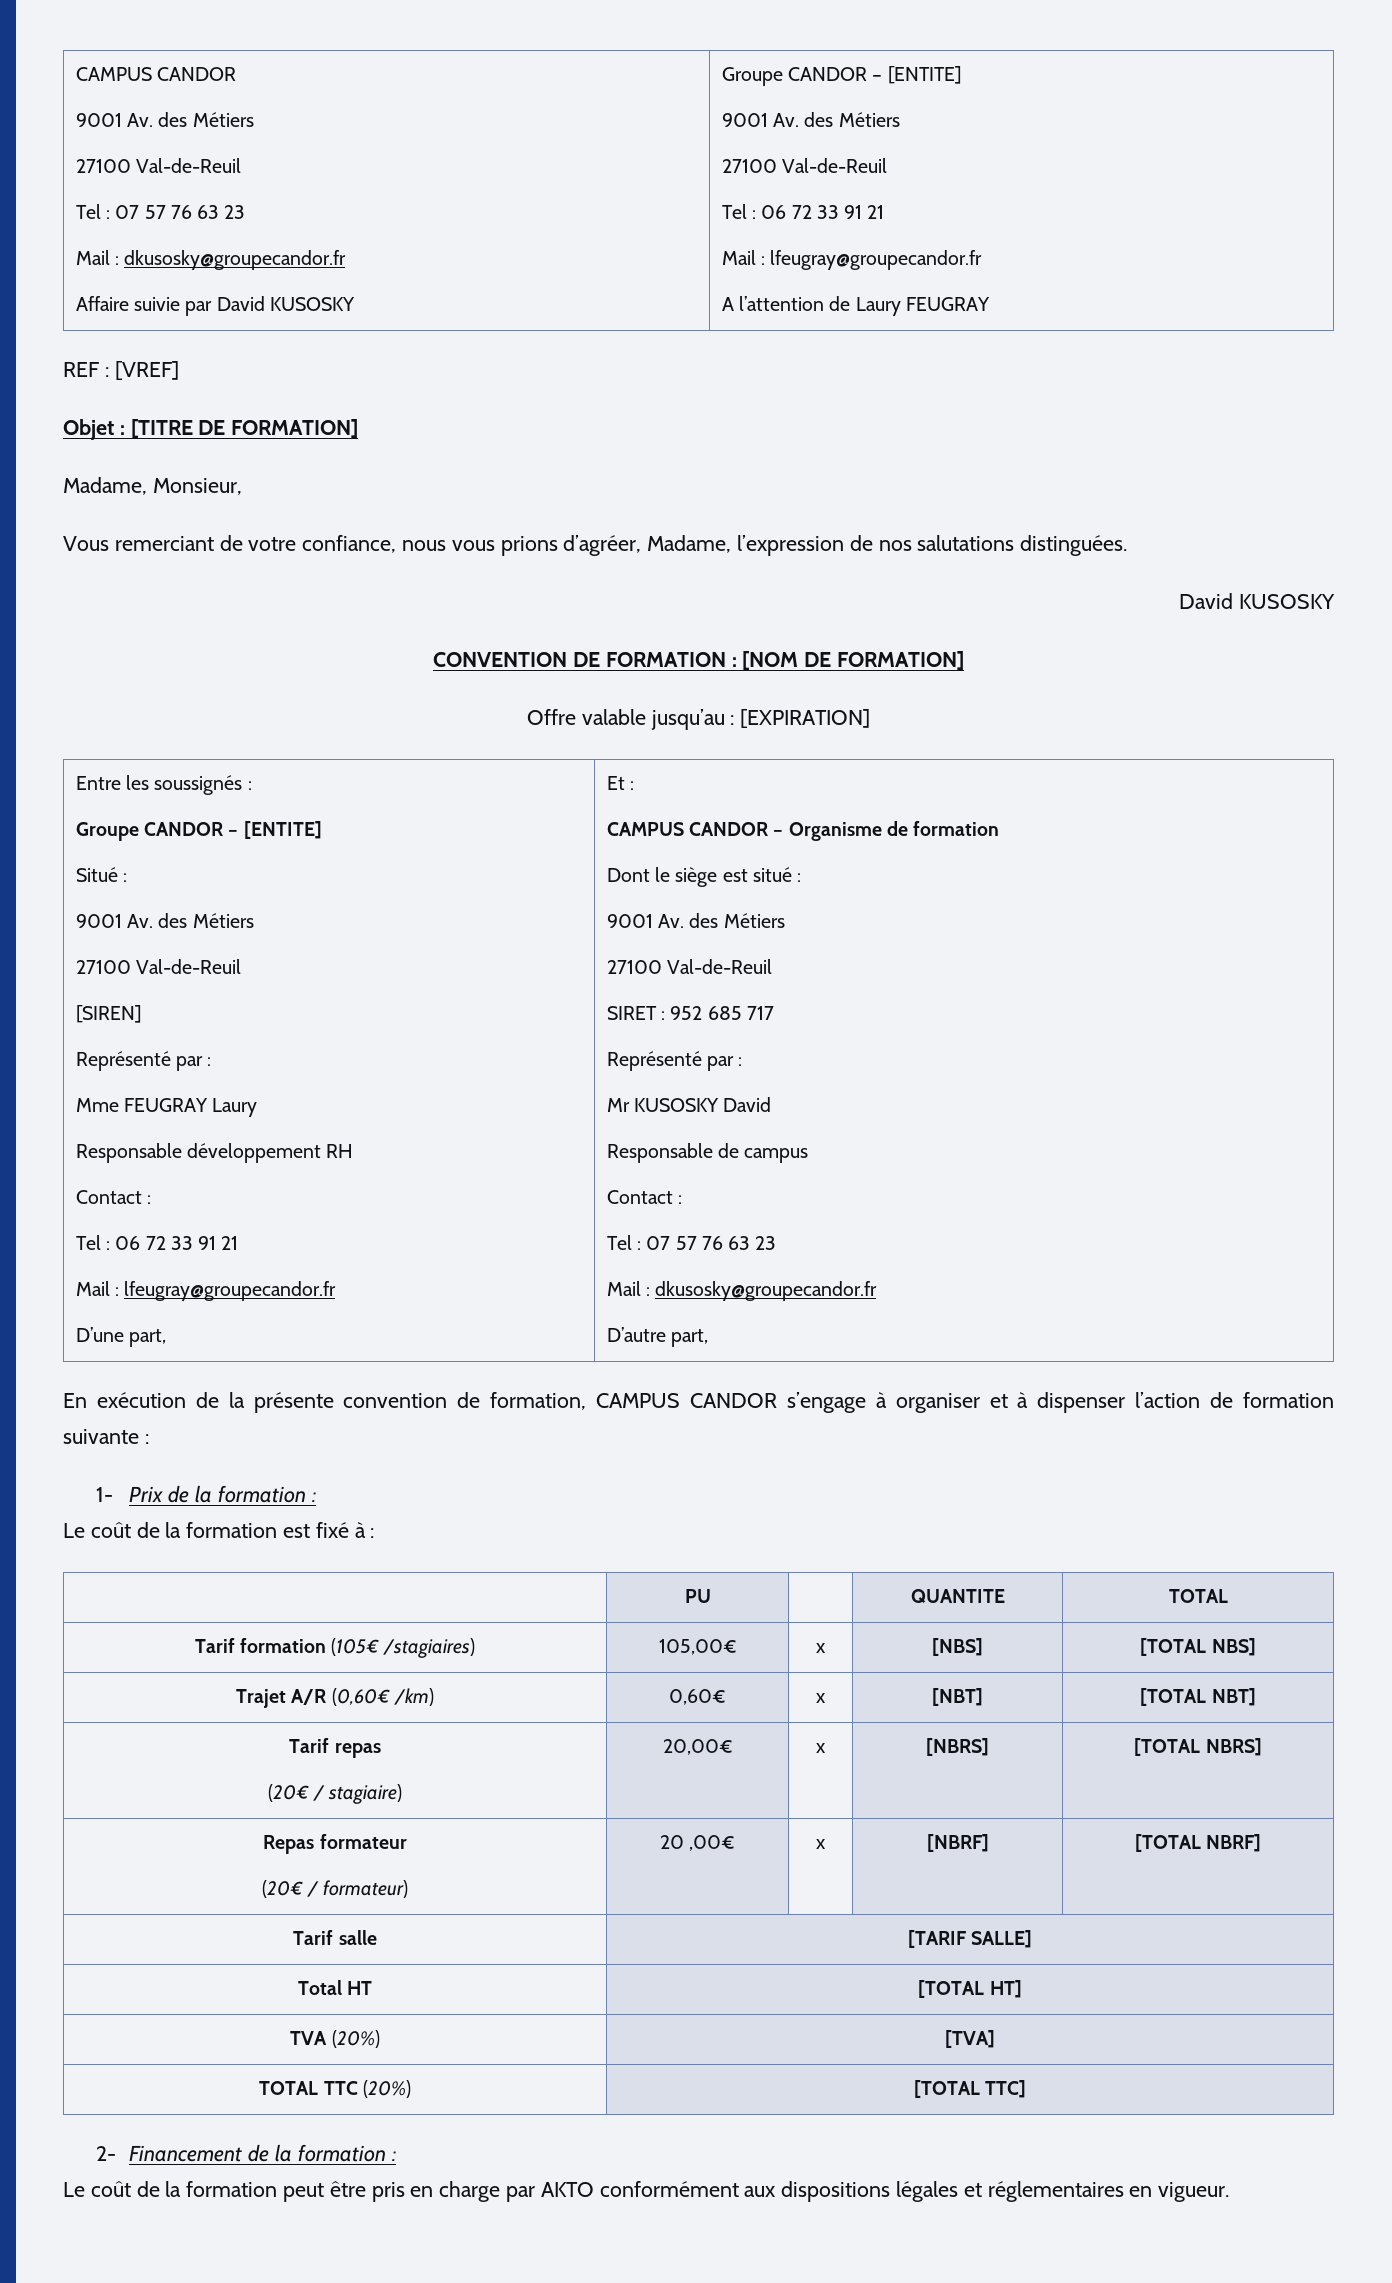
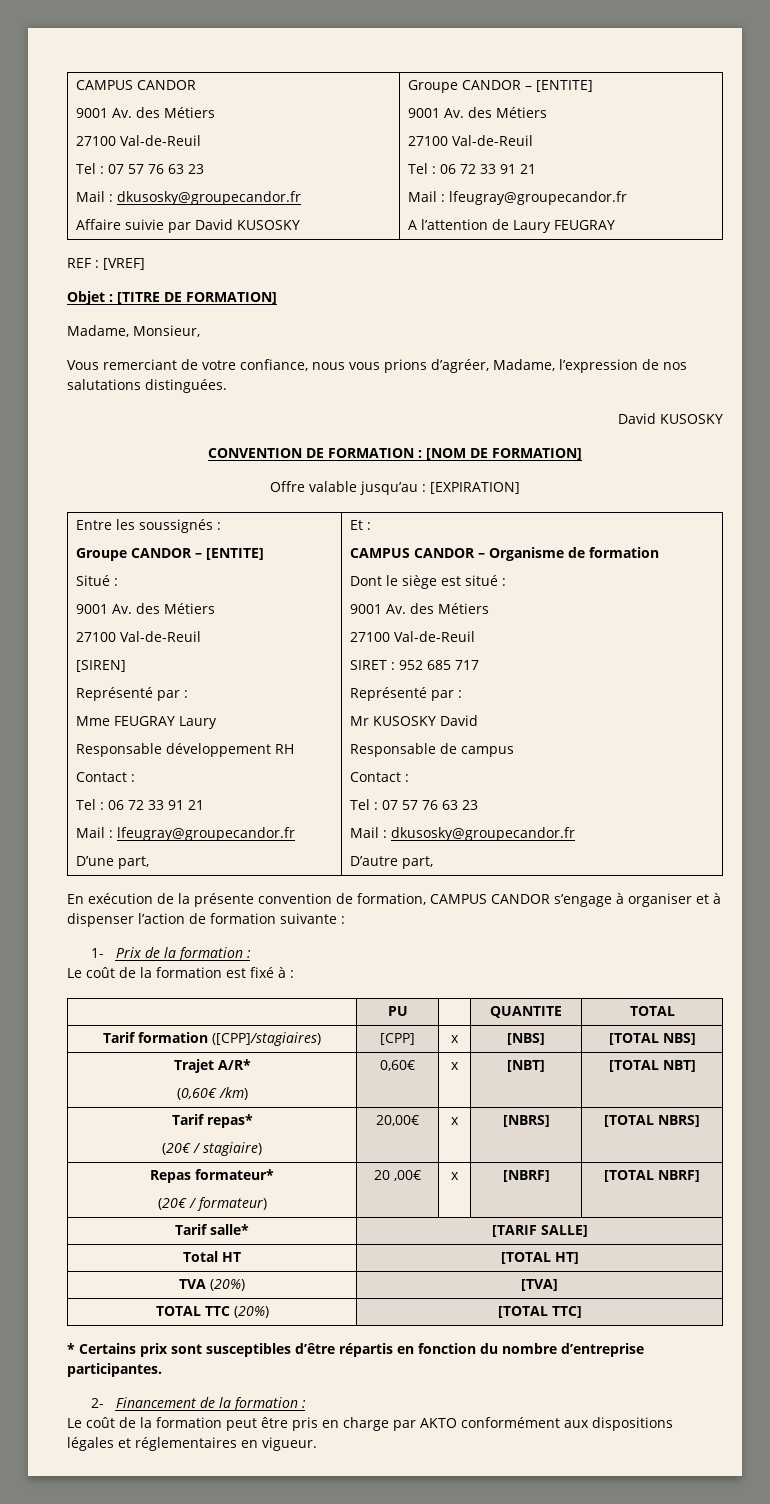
[331,1638,476,1658] [658,1639,737,1655] (105€ /stagiaires) | 105,00€ -> [211,1032,321,1046] [380,1033,415,1045] ([CPP]/stagiaires) | [CPP]
[291,1689,327,1705] A/R -> [217,1059,251,1070] A/R* //
[334,1743,381,1758] repas -> [206,1114,253,1128] repas*
[319,1834,407,1849] formateur -> [195,1169,274,1180] formateur*
[338,1930,377,1945] salle -> [209,1224,249,1235] salle*
(1027, 2089) none -> [67,1343,644,1357] [67,1363,162,1377] // * Certains prix sont susceptibles d’être répartis en fonction du nombre d’entreprise participantes.

